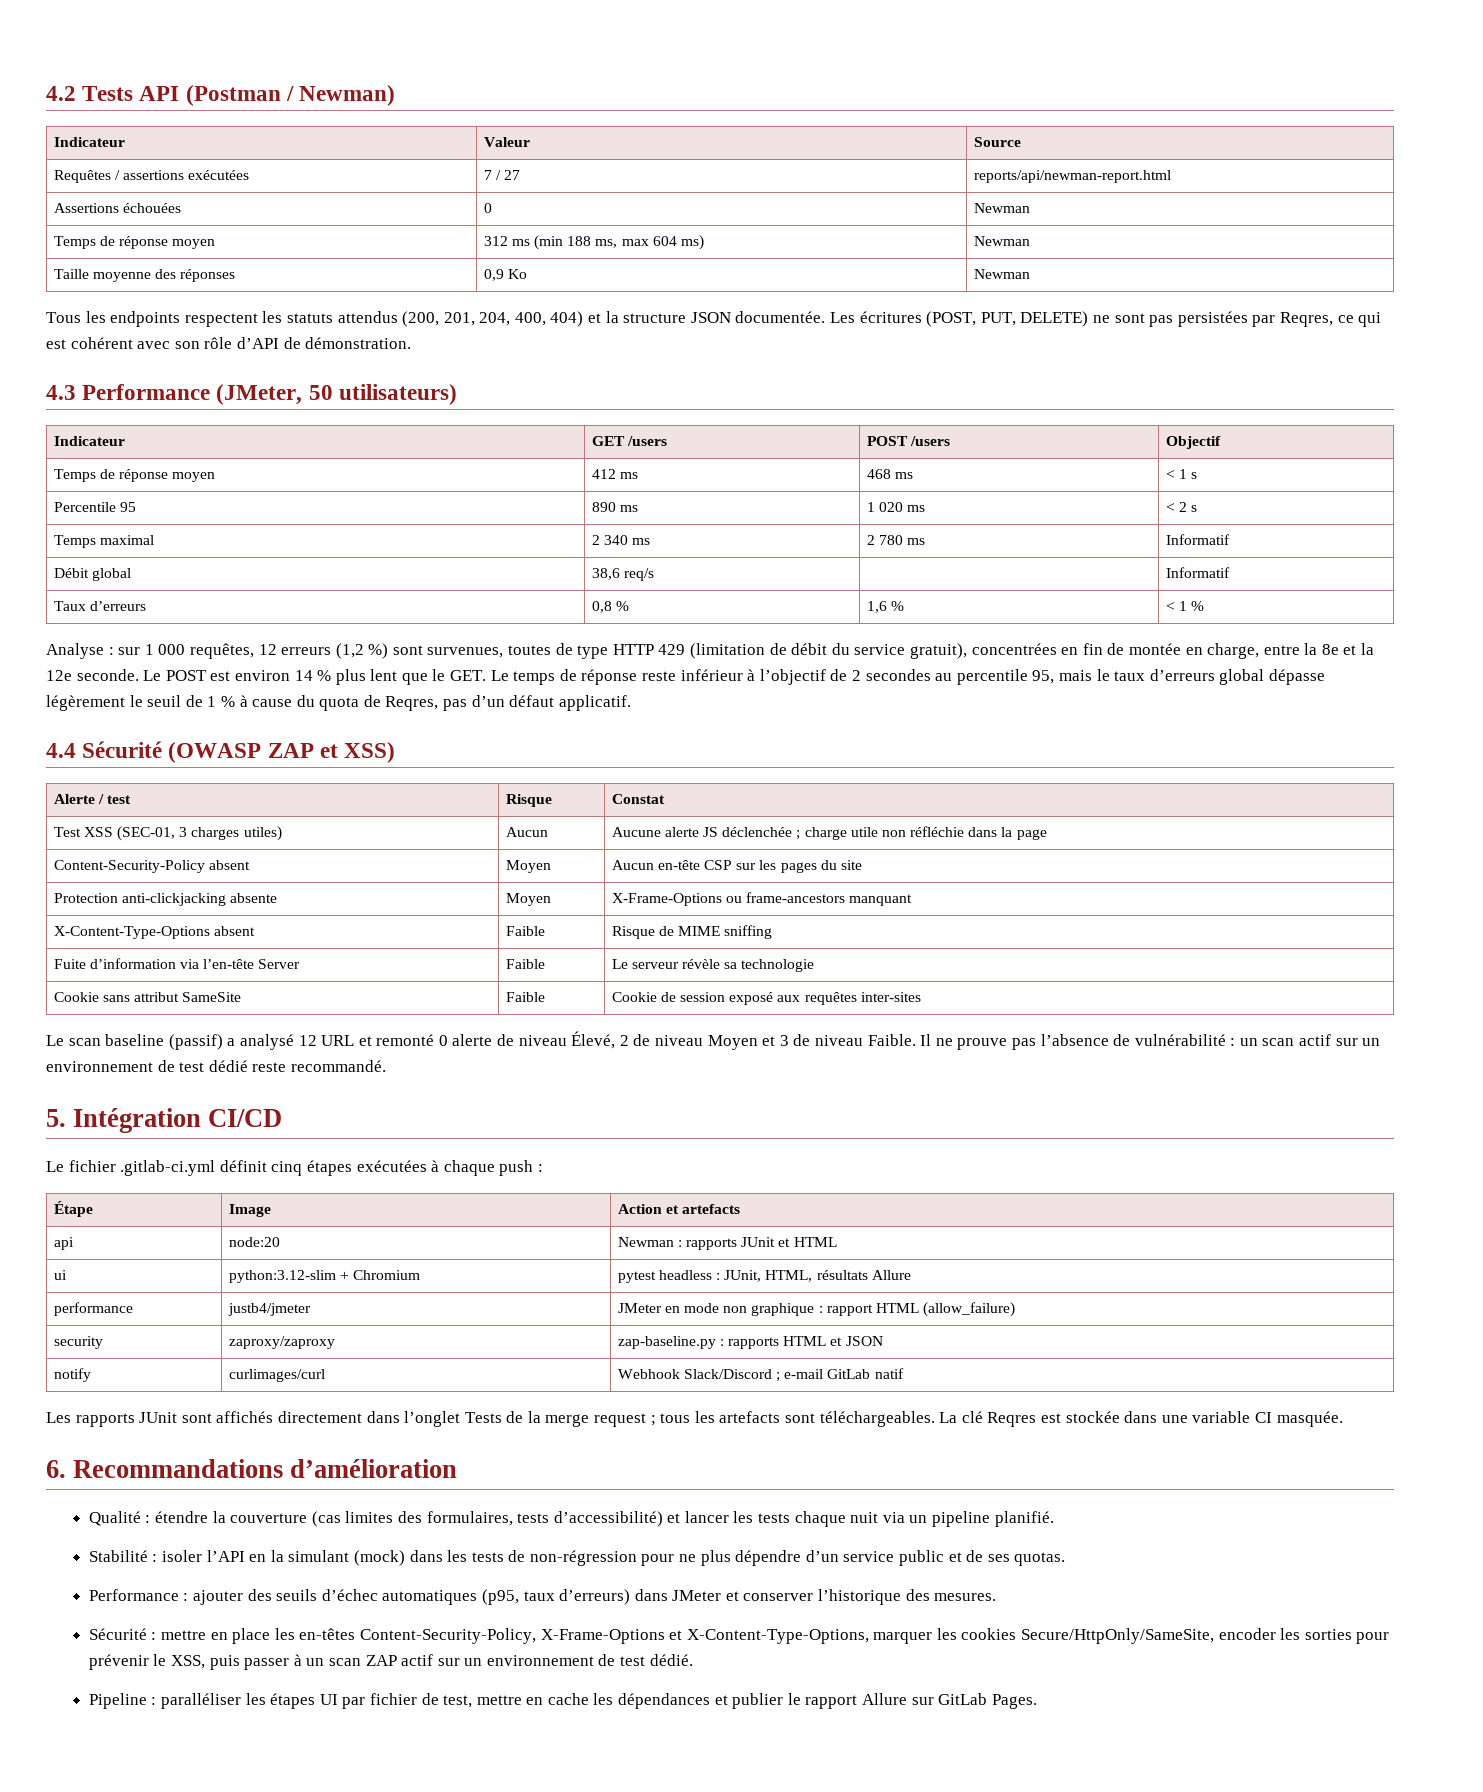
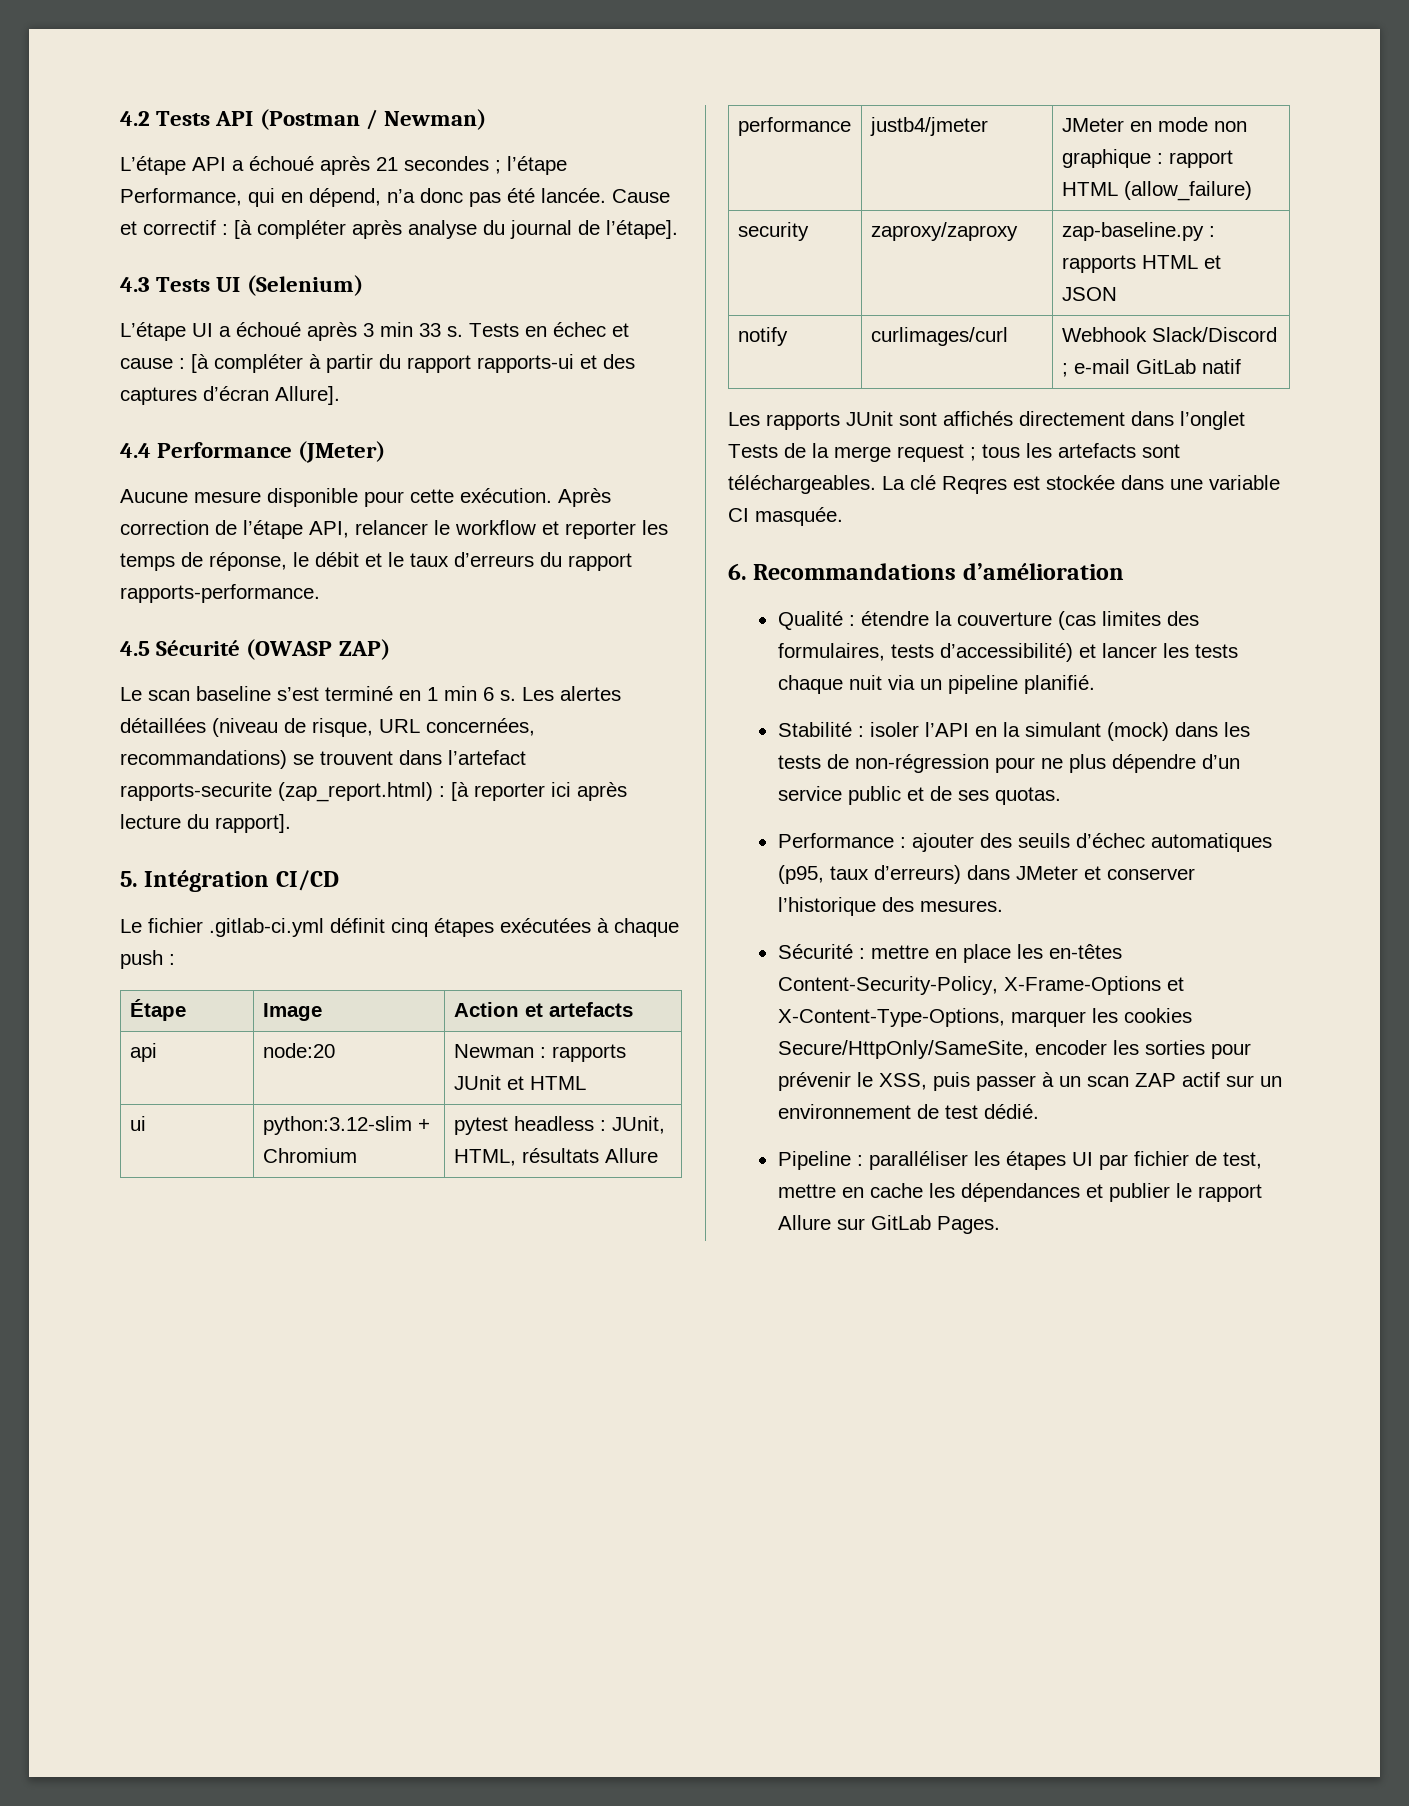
[53,137,125,147] [483,137,530,147] [973,137,1021,147] [53,170,250,183] [483,170,520,180] [973,170,1171,183] [53,203,181,213] [483,203,492,213] [973,203,1030,213] [53,236,216,249] [483,235,704,250] [973,236,1030,246] [53,269,236,282] [483,269,527,281] [973,269,1030,279] [46,311,1382,327] [46,337,412,349] [46,384,457,405] [53,436,125,446] [591,436,667,446] [866,436,950,446] [1165,436,1221,449] [53,469,216,482] [591,469,638,479] [866,469,913,479] [1165,469,1197,479] [53,502,136,512] [591,502,638,512] [866,502,925,512] [1165,502,1197,512] [53,535,154,548] [591,535,650,545] [866,535,925,545] [1165,534,1230,545] [53,568,131,581] [591,568,654,581] [1165,567,1230,578] [53,601,146,611] [591,601,629,613] [866,601,904,613] [1165,601,1204,611] [46,643,1375,659] [46,669,1325,685] [46,695,631,711] [46,741,396,763] [53,794,131,804] [505,794,552,807] [611,794,665,804] [53,826,282,841] [505,827,548,837] [611,826,1047,840] [53,860,250,873] [505,860,551,873] [611,860,862,873] [53,893,277,906] [505,893,551,906] [611,892,913,906] [53,926,255,939] [505,926,545,936] [611,925,773,939] [53,958,301,969] [505,959,545,969] [611,959,815,972] [53,992,242,1002] [505,992,545,1002] [611,992,921,1005] [46,1031,1381,1050] [46,1060,386,1072] // Indicateur | Valeur | Source // Requêtes / assertions exécutées | 7 / 27 | reports/api/newman-report.html // Assertions échouées | 0 | Newman // Temps de réponse moyen | 312 ms (min 188 ms, max 604 ms) | Newman // Taille moyenne des réponses | 0,9 Ko | Newman // Tous les endpoints respectent les statuts attendus (200, 201, 204, 400, 404) et la structure JSON documentée. Les écritures (POST, PUT, DELETE) ne sont pas persistées par Reqres, ce qui est cohérent avec son rôle d’API de démonstration. // 4.3 Performance (JMeter, 50 utilisateurs) // Indicateur | GET /users | POST /users | Objectif // Temps de réponse moyen | 412 ms | 468 ms | < 1 s // Percentile 95 | 890 ms | 1 020 ms | < 2 s // Temps maximal | 2 340 ms | 2 780 ms | Informatif // Débit global | 38,6 req/s | | Informatif // Taux d’erreurs | 0,8 % | 1,6 % | < 1 % // Analyse : sur 1 000 requêtes, 12 erreurs (1,2 %) sont survenues, toutes de type HTTP 429 (limitation de débit du service gratuit), concentrées en fin de montée en charge, entre la 8e et la 12e seconde. Le POST est environ 14 % plus lent que le GET. Le temps de réponse reste inférieur à l’objectif de 2 secondes au percentile 95, mais le taux d’erreurs global dépasse légèrement le seuil de 1 % à cause du quota de Reqres, pas d’un défaut applicatif. // 4.4 Sécurité (OWASP ZAP et XSS) // Alerte / test | Risque | Constat // Test XSS (SEC-01, 3 charges utiles) | Aucun | Aucune alerte JS déclenchée ; charge utile non réfléchie dans la page // Content-Security-Policy absent | Moyen | Aucun en-tête CSP sur les pages du site // Protection anti-clickjacking absente | Moyen | X-Frame-Options ou frame-ancestors manquant // X-Content-Type-Options absent | Faible | Risque de MIME sniffing // Fuite d’information via l’en-tête Server | Faible | Le serveur révèle sa technologie // Cookie sans attribut SameSite | Faible | Cookie de session exposé aux requêtes inter-sites // Le scan baseline (passif) a analysé 12 URL et remonté 0 alerte de niveau Élevé, 2 de niveau Moyen et 3 de niveau Faible. Il ne prouve pas l’absence de vulnérabilité : un scan actif sur un environnement de test dédié reste recommandé. -> [120,156,567,175] [120,188,670,207] [120,220,678,239] [120,275,363,296] [120,322,629,341] [120,354,635,373] [120,386,340,405] [120,441,386,463] [120,488,611,507] [120,520,668,539] [120,552,632,571] [120,584,320,603] [120,639,390,660] [120,686,621,701] [120,718,535,737] [120,750,526,769] [120,782,627,802] [120,814,291,833] // L’étape API a échoué après 21 secondes ; l’étape Performance, qui en dépend, n’a donc pas été lancée. Cause et correctif : [à compléter après analyse du journal de l’étape]. // 4.3 Tests UI (Selenium) // L’étape UI a échoué après 3 min 33 s. Tests en échec et cause : [à compléter à partir du rapport rapports-ui et des captures d’écran Allure]. // 4.4 Performance (JMeter) // Aucune mesure disponible pour cette exécution. Après correction de l’étape API, relancer le workflow et reporter les temps de réponse, le débit et le taux d’erreurs du rapport rapports-performance. // 4.5 Sécurité (OWASP ZAP) // Le scan baseline s’est terminé en 1 min 6 s. Les alertes détaillées (niveau de risque, URL concernées, recommandations) se trouvent dans l’artefact rapports-securite (zap_report.html) : [à reporter ici après lecture du rapport].

